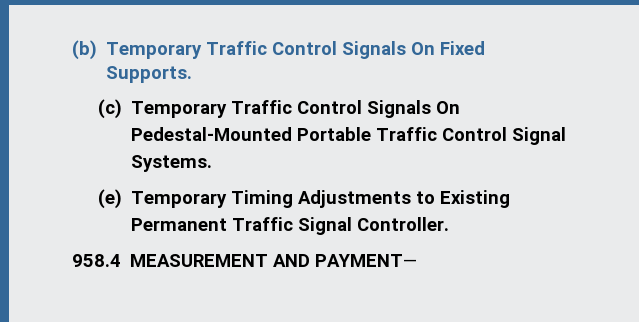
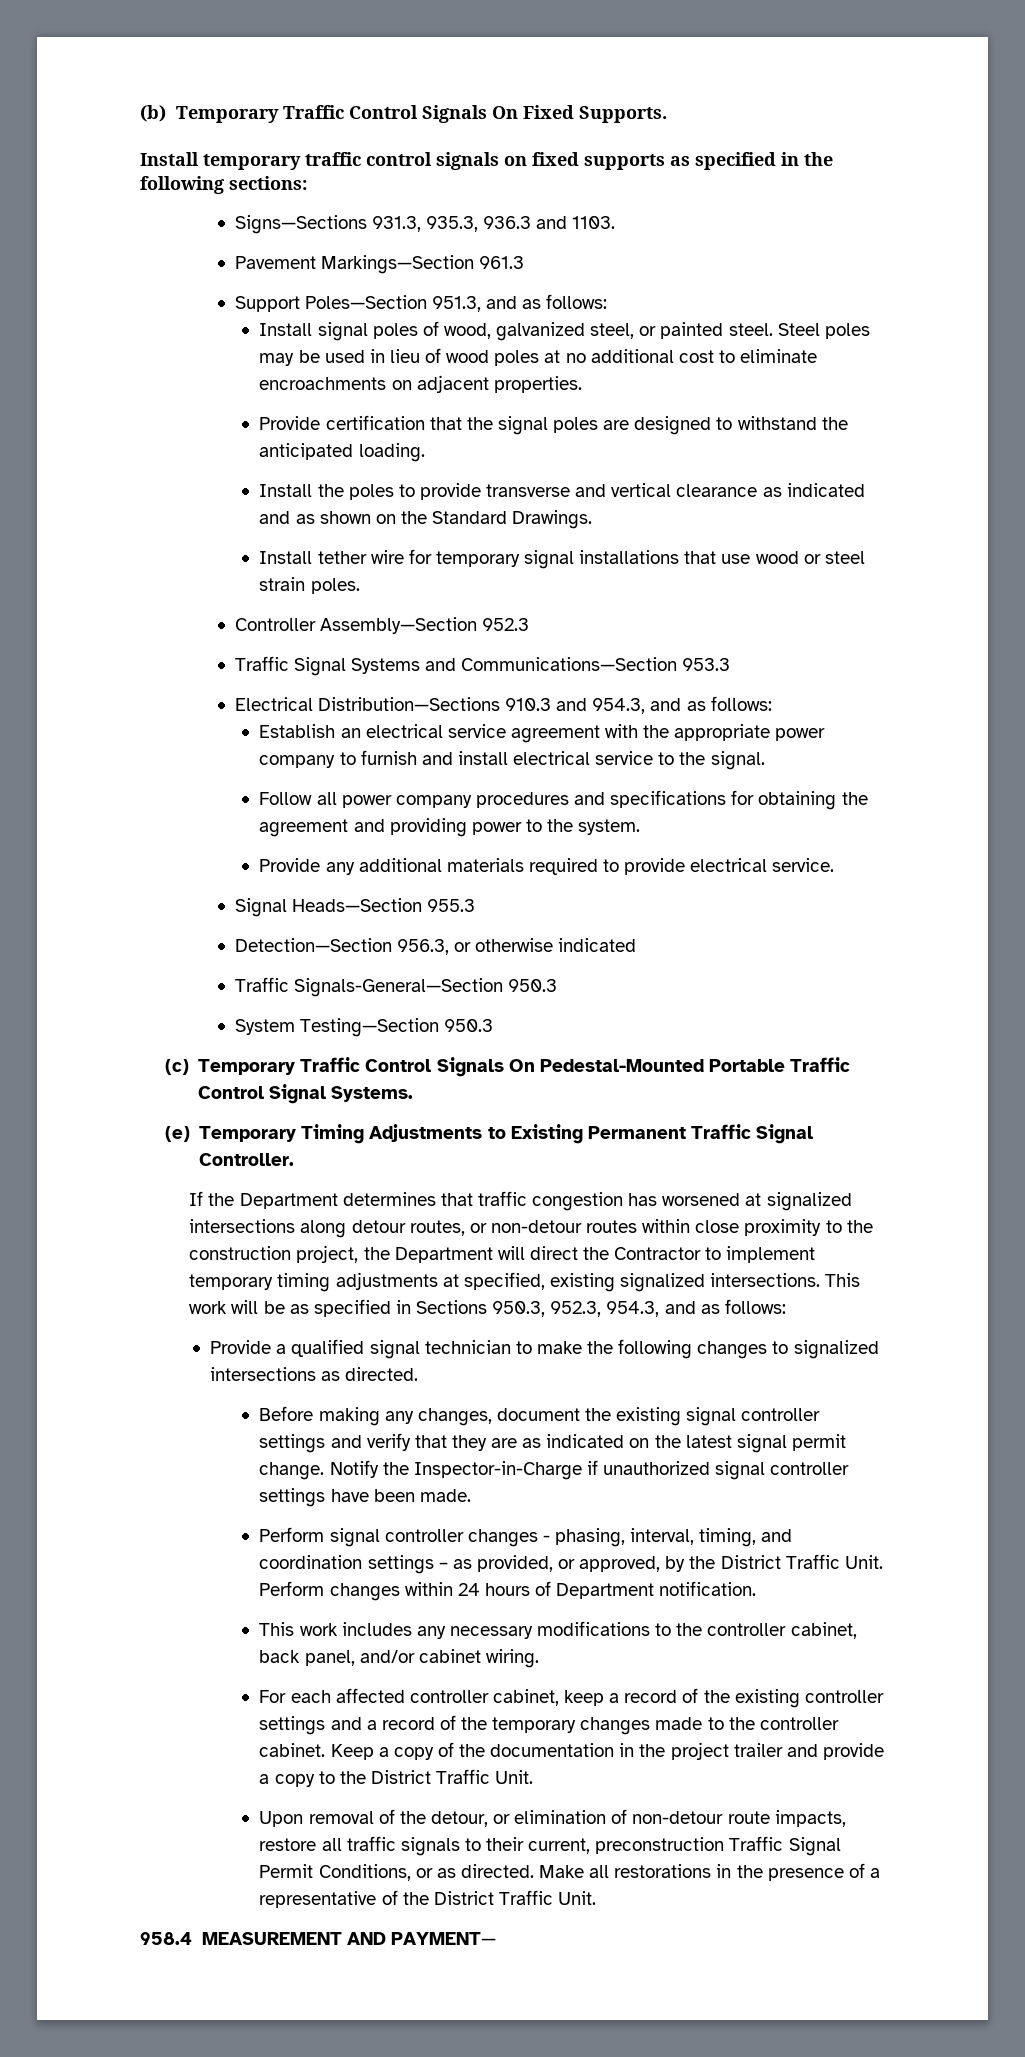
(193, 74) none -> [140,152,833,170] [140,176,307,194] [234,215,616,234] [234,255,525,274] [234,294,608,312] [259,321,870,341] [259,348,818,366] [259,375,582,393] [259,415,848,435] [259,443,425,462] [259,483,865,500] [259,510,593,529] [259,549,865,569] [259,577,360,594] [234,617,530,634] [234,656,731,676] [234,696,772,714] [259,724,826,743] [259,750,765,770] [259,790,868,810] [259,818,641,837] [259,858,835,875] [234,898,476,917] [234,938,637,955] [234,977,558,997] [234,1018,494,1037] // Install temporary traffic control signals on fixed supports as specified in the following sections: // Signs—Sections 931.3, 935.3, 936.3 and 1103. // Pavement Markings—Section 961.3 // Support Poles—Section 951.3, and as follows: // Install signal poles of wood, galvanized steel, or painted steel. Steel poles may be used in lieu of wood poles at no additional cost to eliminate encroachments on adjacent properties. // Provide certification that the signal poles are designed to withstand the anticipated loading. // Install the poles to provide transverse and vertical clearance as indicated and as shown on the Standard Drawings. // Install tether wire for temporary signal installations that use wood or steel strain poles. // Controller Assembly—Section 952.3 // Traffic Signal Systems and Communications—Section 953.3 // Electrical Distribution—Sections 910.3 and 954.3, and as follows: // Establish an electrical service agreement with the appropriate power company to furnish and install electrical service to the signal. // Follow all power company procedures and specifications for obtaining the agreement and providing power to the system. // Provide any additional materials required to provide electrical service. // Signal Heads—Section 955.3 // Detection—Section 956.3, or otherwise indicated // Traffic Signals-General—Section 950.3 // System Testing—Section 950.3
(450, 224) none -> [189,1191,852,1211] [189,1219,873,1238] [189,1245,816,1263] [189,1272,861,1292] [189,1299,786,1317] [210,1339,879,1359] [210,1367,419,1381] [259,1406,821,1426] [259,1433,846,1453] [259,1460,850,1480] [259,1488,471,1507] [259,1527,793,1547] [259,1554,883,1574] [259,1581,757,1601] [259,1621,857,1639] [259,1649,539,1668] [259,1688,884,1708] [259,1715,839,1735] [259,1742,884,1760] [259,1769,534,1787] [259,1809,846,1827] [259,1836,841,1856] [259,1863,880,1881] [259,1890,597,1908] // If the Department determines that traffic congestion has worsened at signalized intersections along detour routes, or non-detour routes within close proximity to the construction project, the Department will direct the Contractor to implement temporary timing adjustments at specified, existing signalized intersections. This work will be as specified in Sections 950.3, 952.3, 954.3, and as follows: // Provide a qualified signal technician to make the following changes to signalized intersections as directed. // Before making any changes, document the existing signal controller settings and verify that they are as indicated on the latest signal permit change. Notify the Inspector-in-Charge if unauthorized signal controller settings have been made. // Perform signal controller changes - phasing, interval, timing, and coordination settings – as provided, or approved, by the District Traffic Unit. Perform changes within 24 hours of Department notification. // This work includes any necessary modifications to the controller cabinet, back panel, and/or cabinet wiring. // For each affected controller cabinet, keep a record of the existing controller settings and a record of the temporary changes made to the controller cabinet. Keep a copy of the documentation in the project trailer and provide a copy to the District Traffic Unit. // Upon removal of the detour, or elimination of non-detour route impacts, restore all traffic signals to their current, preconstruction Traffic Signal Permit Conditions, or as directed. Make all restorations in the presence of a representative of the District Traffic Unit.

